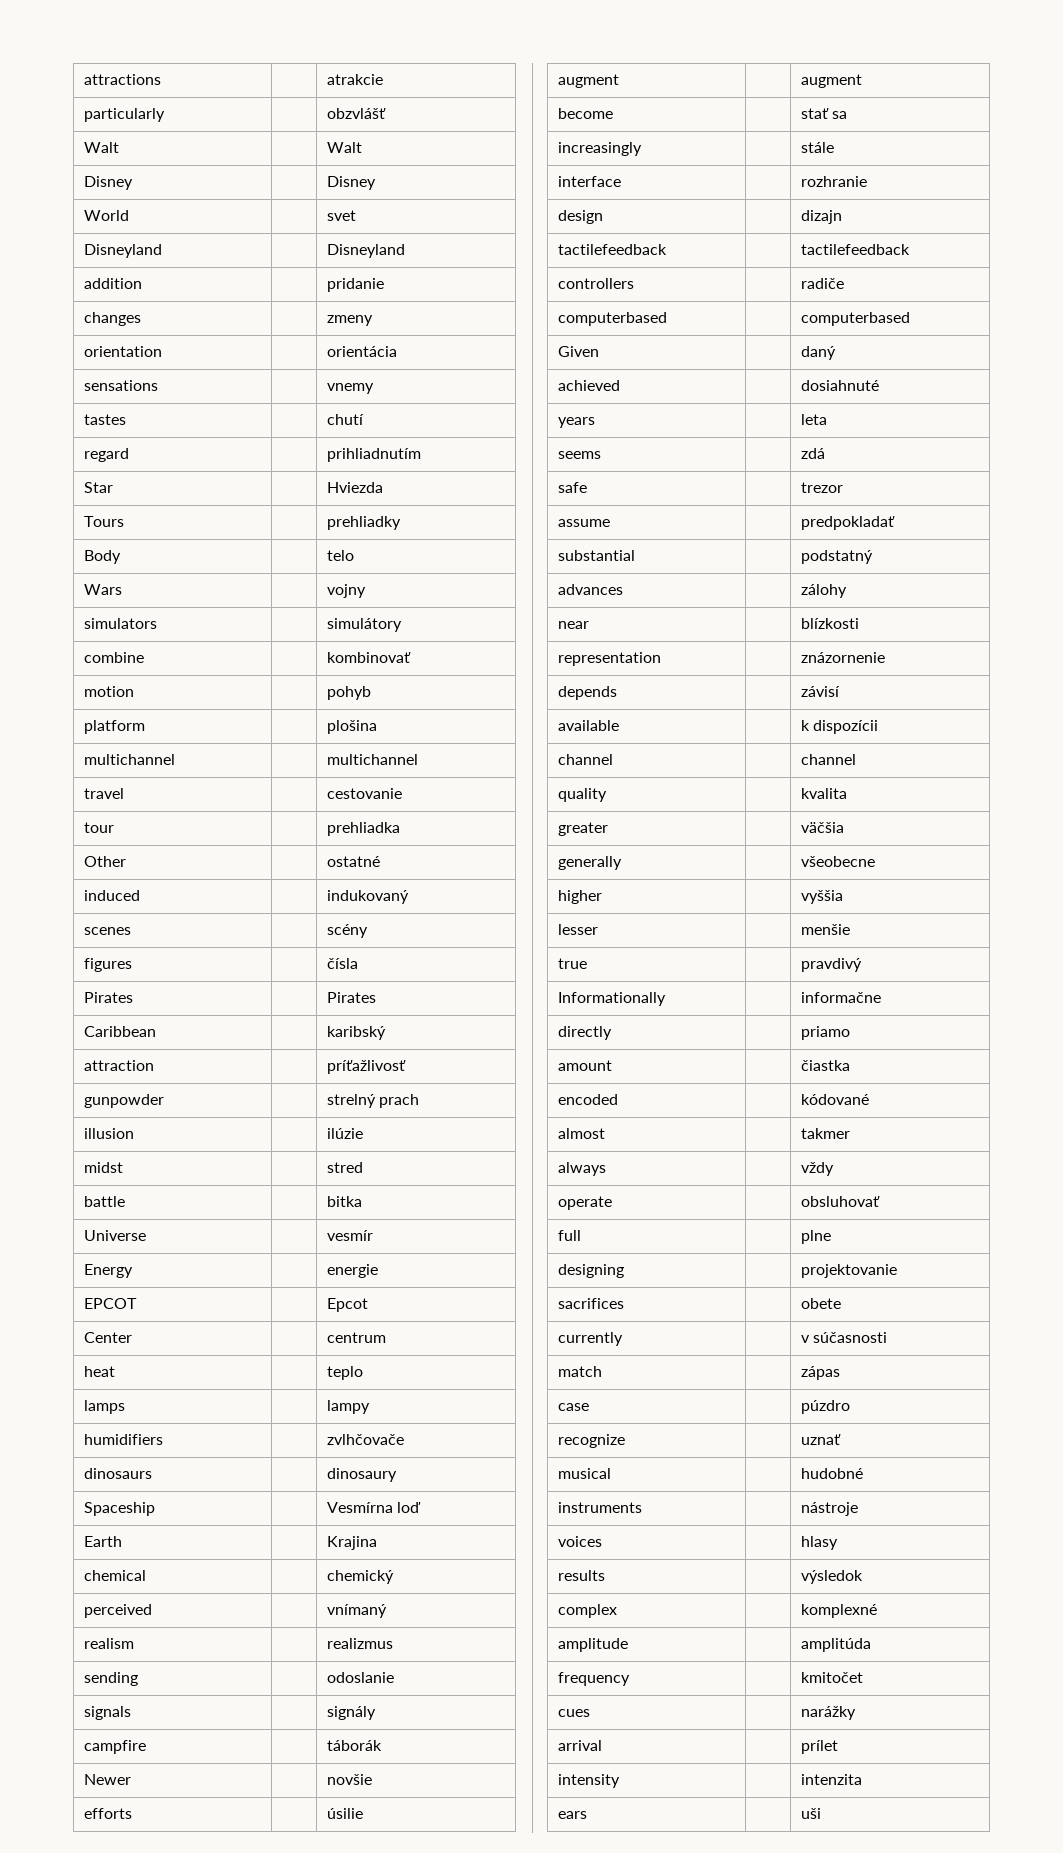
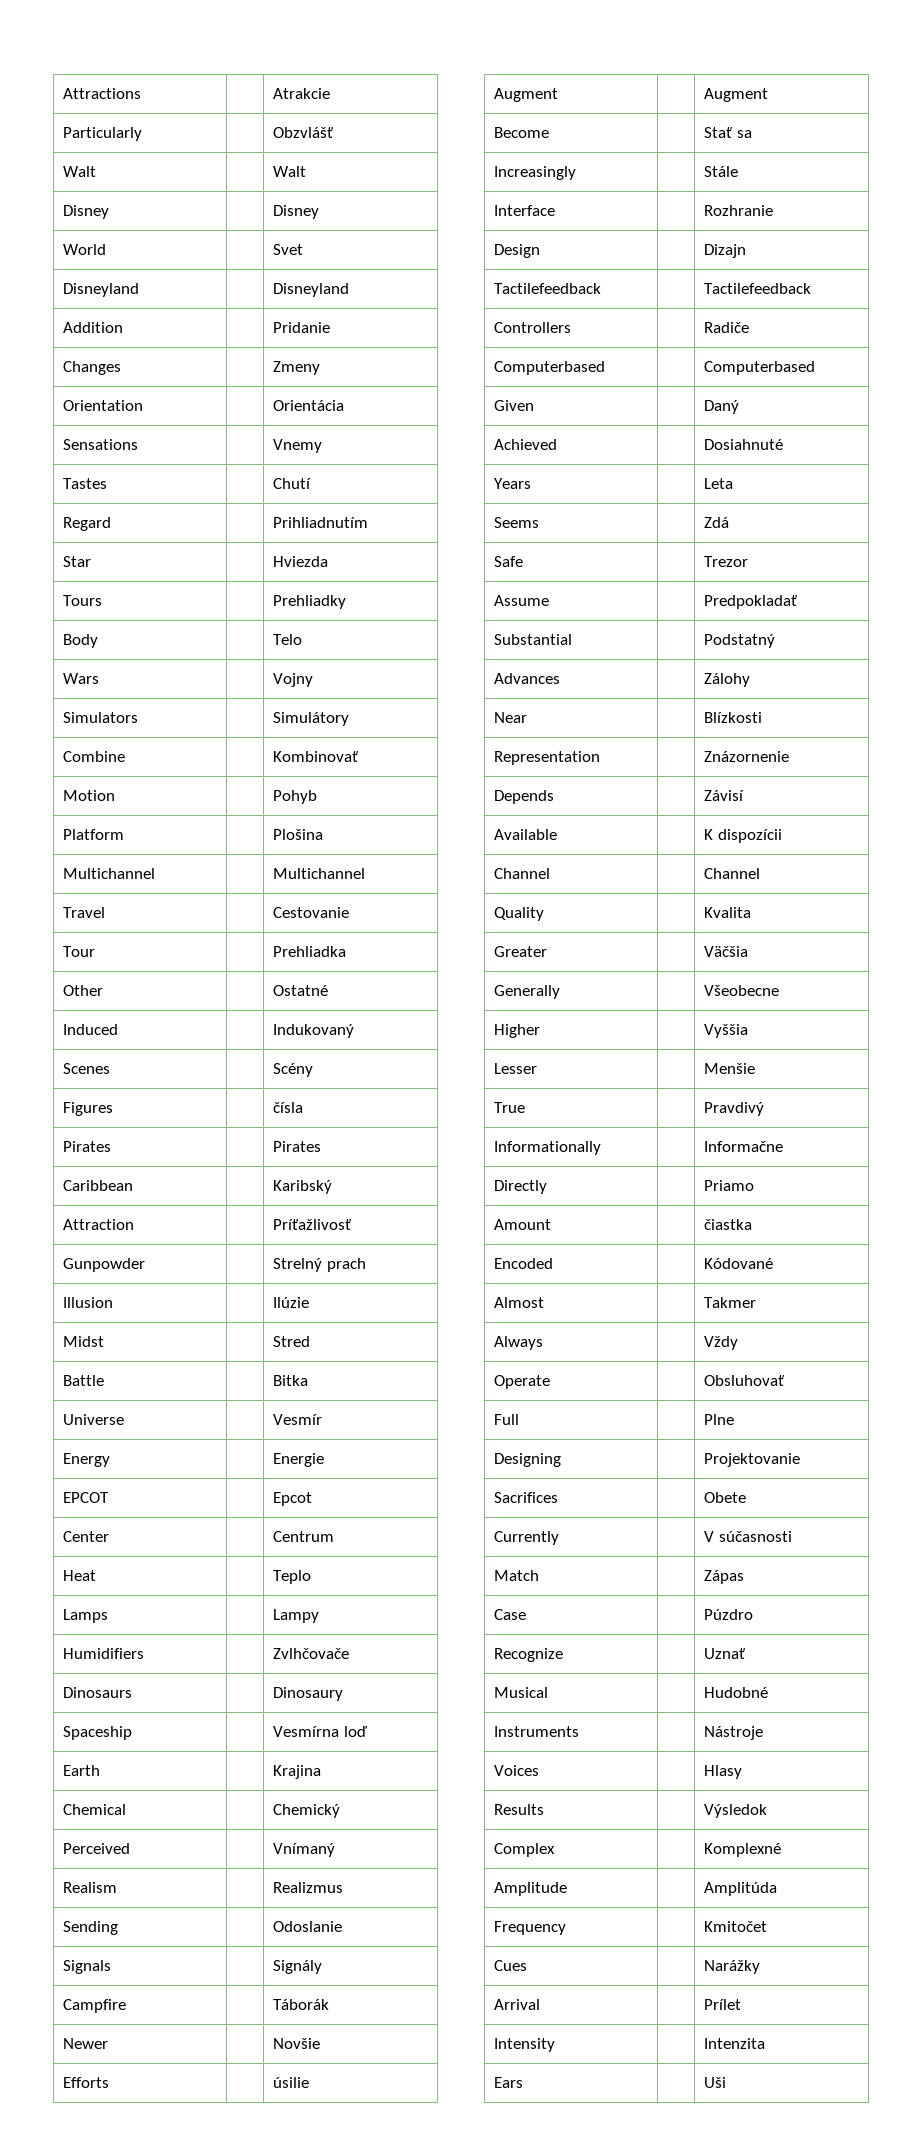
[83,74,161,85] [326,74,383,85] [83,108,165,122] [326,108,386,119] attractions | | atrakcie // particularly | | obzvlášť -> [63,88,142,99] [273,88,331,99] [63,127,143,141] [273,127,334,138] Attractions | | Atrakcie // Particularly | | Obzvlášť
[326,210,356,221] svet -> [273,244,304,255] Svet
[83,278,142,289] [326,278,384,292] [83,312,141,326] [326,315,373,326] [83,346,162,357] [326,346,397,357] [83,380,158,391] [326,383,374,394] [83,414,126,425] [326,414,364,425] [83,448,129,462] [326,448,421,462] addition | | pridanie // changes | | zmeny // orientation | | orientácia // sensations | | vnemy // tastes | | chutí // regard | | prihliadnutím -> [63,322,124,333] [273,322,331,333] [63,361,122,375] [273,361,321,375] [63,400,144,411] [273,400,345,411] [63,439,139,450] [273,439,323,453] [63,478,108,489] [273,478,312,489] [63,517,112,531] [273,517,369,528] Addition | | Pridanie // Changes | | Zmeny // Orientation | | Orientácia // Sensations | | Vnemy // Tastes | | Chutí // Regard | | Prihliadnutím
[326,516,401,530] prehliadky -> [273,595,347,609] Prehliadky
[326,550,354,561] telo -> [273,634,303,645] Telo
[326,584,366,598] [83,618,157,629] [326,618,402,632] [83,652,144,663] [326,652,411,663] [83,686,134,697] [326,686,371,700] [83,720,145,734] [326,720,377,734] [83,754,175,765] [326,754,418,765] [83,788,124,799] [326,788,402,799] [83,822,114,833] [326,822,400,836] [83,856,126,867] [326,856,380,867] [83,890,140,901] [326,890,409,904] [83,927,131,935] [326,924,368,938] [83,958,132,972] [326,958,358,969] [83,992,133,1003] [326,992,376,1003] [83,1026,156,1037] [326,1026,386,1040] [83,1060,154,1071] [326,1060,406,1074] [83,1094,164,1108] [326,1094,420,1108] [83,1128,134,1139] [326,1128,363,1139] [83,1162,123,1173] [326,1162,363,1173] [83,1196,125,1207] [326,1196,362,1207] vojny // simulators | | simulátory // combine | | kombinovať // motion | | pohyb // platform | | plošina // multichannel | | multichannel // travel | | cestovanie // tour | | prehliadka // Other | | ostatné // induced | | indukovaný // scenes | | scény // figures | | čísla // Pirates | | Pirates // Caribbean | | karibský // attraction | | príťažlivosť // gunpowder | | strelný prach // illusion | | ilúzie // midst | | stred // battle | | bitka -> [273,673,314,687] [63,712,139,723] [273,712,350,726] [63,751,126,762] [273,751,359,762] [63,790,116,801] [273,790,318,804] [63,829,125,840] [273,829,324,840] [63,868,156,879] [273,868,366,879] [63,907,106,918] [273,907,350,918] [63,946,96,957] [273,946,347,957] [63,985,104,996] [273,985,329,996] [63,1024,119,1035] [273,1024,355,1038] [63,1063,111,1074] [273,1063,314,1077] [63,1102,114,1116] [273,1102,304,1113] [63,1141,112,1152] [273,1141,322,1152] [63,1180,134,1191] [273,1180,333,1194] [63,1219,135,1230] [273,1219,352,1230] [63,1258,146,1272] [273,1258,366,1272] [63,1297,114,1308] [273,1297,310,1308] [63,1336,105,1347] [273,1336,311,1347] [63,1375,105,1386] [273,1375,309,1386] Vojny // Simulators | | Simulátory // Combine | | Kombinovať // Motion | | Pohyb // Platform | | Plošina // Multichannel | | Multichannel // Travel | | Cestovanie // Tour | | Prehliadka // Other | | Ostatné // Induced | | Indukovaný // Scenes | | Scény // Figures | | čísla // Pirates | | Pirates // Caribbean | | Karibský // Attraction | | Príťažlivosť // Gunpowder | | Strelný prach // Illusion | | Ilúzie // Midst | | Stred // Battle | | Bitka
[326,1230,373,1241] vesmír -> [273,1414,323,1425] Vesmír
[326,1264,378,1278] energie -> [273,1453,325,1467] Energie
[326,1332,386,1343] [83,1366,115,1377] [326,1366,363,1380] [83,1400,125,1414] [326,1400,370,1414] [83,1434,163,1445] [326,1434,404,1445] [83,1468,152,1479] [326,1468,397,1482] centrum // heat | | teplo // lamps | | lampy // humidifiers | | zvlhčovače // dinosaurs | | dinosaury -> [273,1531,335,1542] [63,1570,97,1581] [273,1570,312,1584] [63,1609,109,1623] [273,1609,320,1623] [63,1648,145,1659] [273,1648,350,1659] [63,1687,133,1698] [273,1687,344,1701] Centrum // Heat | | Teplo // Lamps | | Lampy // Humidifiers | | Zvlhčovače // Dinosaurs | | Dinosaury
[83,1570,146,1581] [326,1570,394,1584] [83,1604,152,1618] [326,1604,387,1618] [83,1638,134,1649] [326,1638,393,1649] [83,1672,138,1686] [326,1672,394,1683] [83,1706,131,1720] [326,1706,376,1720] [83,1740,146,1754] [326,1740,382,1751] chemical | | chemický // perceived | | vnímaný // realism | | realizmus // sending | | odoslanie // signals | | signály // campfire | | táborák -> [63,1804,127,1815] [273,1804,341,1818] [63,1843,131,1854] [273,1843,336,1857] [63,1882,118,1893] [273,1882,344,1893] [63,1921,119,1935] [273,1921,343,1932] [63,1960,112,1974] [273,1960,323,1974] [63,1999,127,2013] [273,1999,330,2010] Chemical | | Chemický // Perceived | | Vnímaný // Realism | | Realizmus // Sending | | Odoslanie // Signals | | Signály // Campfire | | Táborák
[326,1774,372,1785] [83,1808,132,1819] novšie // efforts -> [273,2038,321,2049] [63,2077,110,2088] Novšie // Efforts
[557,74,619,88] [800,74,862,88] [557,108,613,119] [800,108,848,119] [557,142,642,156] [800,142,834,153] [557,176,621,187] [800,176,867,187] [557,210,603,224] [800,210,842,224] [557,244,667,255] [800,244,910,255] [557,278,634,289] [800,278,844,289] [557,312,667,326] [800,312,910,326] [557,346,599,357] [800,346,836,360] [557,380,620,391] [800,380,879,391] [557,417,595,428] [800,414,827,425] [557,451,601,459] [800,448,825,459] [557,482,587,493] [800,482,843,493] [557,519,610,527] [800,516,895,530] [557,550,635,561] [800,550,873,564] [557,584,623,595] [800,584,847,598] [557,621,589,629] [800,618,859,629] [557,652,661,666] [800,652,885,663] [557,686,617,700] [800,686,840,697] [557,720,619,731] [800,720,879,734] [557,754,613,765] [800,754,856,765] [557,788,607,802] [800,788,847,799] [557,822,608,836] [800,822,844,833] [557,856,622,870] [800,856,875,867] [557,890,602,904] [800,890,843,904] [557,924,598,935] [800,924,850,935] [557,958,587,969] [800,958,862,972] [557,992,666,1006] [800,992,881,1003] [557,1026,612,1040] [800,1026,850,1040] [557,1060,612,1071] [800,1060,850,1071] [557,1094,618,1105] [800,1094,869,1105] [557,1128,605,1139] [800,1128,850,1139] [557,1162,606,1176] [800,1162,834,1176] [557,1196,612,1210] [800,1196,880,1207] [557,1230,581,1241] [800,1230,831,1244] [557,1264,624,1278] [800,1264,897,1278] [557,1298,624,1309] [800,1298,841,1309] [557,1332,623,1346] [800,1332,888,1343] [557,1366,602,1377] [800,1366,840,1380] [557,1403,589,1411] [800,1400,850,1414] [557,1434,625,1448] [800,1434,841,1445] [557,1468,611,1479] [800,1468,863,1479] [557,1502,642,1513] [800,1502,858,1516] [557,1536,602,1547] [800,1536,838,1550] [557,1570,605,1581] [800,1570,863,1584] [557,1604,617,1618] [800,1604,877,1618] [557,1638,628,1652] [800,1638,871,1652] [557,1672,630,1686] [800,1672,863,1683] [557,1709,590,1717] [800,1706,856,1720] [557,1740,602,1751] [800,1740,838,1754] [557,1774,620,1788] [800,1774,862,1785] [557,1811,587,1819] [800,1808,821,1819] augment | | augment // become | | stať sa // increasingly | | stále // interface | | rozhranie // design | | dizajn // tactilefeedback | | tactilefeedback // controllers | | radiče // computerbased | | computerbased // Given | | daný // achieved | | dosiahnuté // years | | leta // seems | | zdá // safe | | trezor // assume | | predpokladať // substantial | | podstatný // advances | | zálohy // near | | blízkosti // representation | | znázornenie // depends | | závisí // available | | k dispozícii // channel | | channel // quality | | kvalita // greater | | väčšia // generally | | všeobecne // higher | | vyššia // lesser | | menšie // true | | pravdivý // Informationally | | informačne // directly | | priamo // amount | | čiastka // encoded | | kódované // almost | | takmer // always | | vždy // operate | | obsluhovať // full | | plne // designing | | projektovanie // sacrifices | | obete // currently | | v súčasnosti // match | | zápas // case | | púzdro // recognize | | uznať // musical | | hudobné // instruments | | nástroje // voices | | hlasy // results | | výsledok // complex | | komplexné // amplitude | | amplitúda // frequency | | kmitočet // cues | | narážky // arrival | | prílet // intensity | | intenzita // ears | | uši -> [494,88,559,102] [704,88,769,102] [494,127,550,138] [704,127,752,138] [494,166,577,180] [704,166,739,177] [494,205,556,216] [704,205,774,216] [494,244,541,258] [704,244,747,258] [494,283,602,294] [704,283,812,294] [494,322,572,333] [704,322,750,333] [494,361,606,375] [704,361,816,375] [494,400,535,411] [704,400,740,414] [494,439,558,450] [704,439,784,450] [494,478,532,489] [704,478,734,489] [494,517,540,528] [704,517,730,528] [494,556,524,567] [704,556,749,567] [494,595,550,606] [704,595,798,609] [494,634,573,645] [704,634,776,648] [494,673,561,684] [704,673,751,687] [494,712,528,723] [704,712,763,723] [494,751,601,765] [704,751,790,762] [494,790,555,804] [704,790,745,801] [494,829,558,840] [704,829,782,843] [494,868,551,879] [704,868,761,879] [494,907,545,921] [704,907,752,918] [494,946,548,957] [704,946,749,957] [494,985,561,999] [704,985,780,996] [494,1024,541,1038] [704,1024,749,1038] [494,1063,538,1074] [704,1063,756,1074] [494,1102,526,1113] [704,1102,765,1116] [494,1141,602,1155] [704,1141,784,1152] [494,1180,548,1194] [704,1180,755,1191] [494,1219,552,1230] [704,1219,753,1230] [494,1258,554,1269] [704,1258,774,1269] [494,1297,545,1308] [704,1297,757,1308] [494,1336,544,1350] [704,1336,739,1350] [494,1375,551,1389] [704,1375,785,1386] [494,1414,520,1425] [704,1414,735,1425] [494,1453,562,1467] [704,1453,801,1467] [494,1492,559,1503] [704,1492,747,1503] [494,1531,560,1545] [704,1531,792,1542] [494,1570,540,1581] [704,1570,745,1584] [494,1609,527,1620] [704,1609,754,1620] [494,1648,564,1662] [704,1648,746,1659] [494,1687,549,1698] [704,1687,769,1698] [494,1726,580,1737] [704,1726,764,1740] [494,1765,540,1776] [704,1765,743,1779] [494,1804,545,1815] [704,1804,768,1818] [494,1843,556,1857] [704,1843,782,1857] [494,1882,568,1896] [704,1882,778,1896] [494,1921,567,1935] [704,1921,768,1932] [494,1960,528,1971] [704,1960,761,1974] [494,1999,541,2010] [704,1999,742,2010] [494,2038,556,2052] [704,2038,766,2049] [494,2077,524,2088] [704,2077,727,2088] Augment | | Augment // Become | | Stať sa // Increasingly | | Stále // Interface | | Rozhranie // Design | | Dizajn // Tactilefeedback | | Tactilefeedback // Controllers | | Radiče // Computerbased | | Computerbased // Given | | Daný // Achieved | | Dosiahnuté // Years | | Leta // Seems | | Zdá // Safe | | Trezor // Assume | | Predpokladať // Substantial | | Podstatný // Advances | | Zálohy // Near | | Blízkosti // Representation | | Znázornenie // Depends | | Závisí // Available | | K dispozícii // Channel | | Channel // Quality | | Kvalita // Greater | | Väčšia // Generally | | Všeobecne // Higher | | Vyššia // Lesser | | Menšie // True | | Pravdivý // Informationally | | Informačne // Directly | | Priamo // Amount | | čiastka // Encoded | | Kódované // Almost | | Takmer // Always | | Vždy // Operate | | Obsluhovať // Full | | Plne // Designing | | Projektovanie // Sacrifices | | Obete // Currently | | V súčasnosti // Match | | Zápas // Case | | Púzdro // Recognize | | Uznať // Musical | | Hudobné // Instruments | | Nástroje // Voices | | Hlasy // Results | | Výsledok // Complex | | Komplexné // Amplitude | | Amplitúda // Frequency | | Kmitočet // Cues | | Narážky // Arrival | | Prílet // Intensity | | Intenzita // Ears | | Uši

